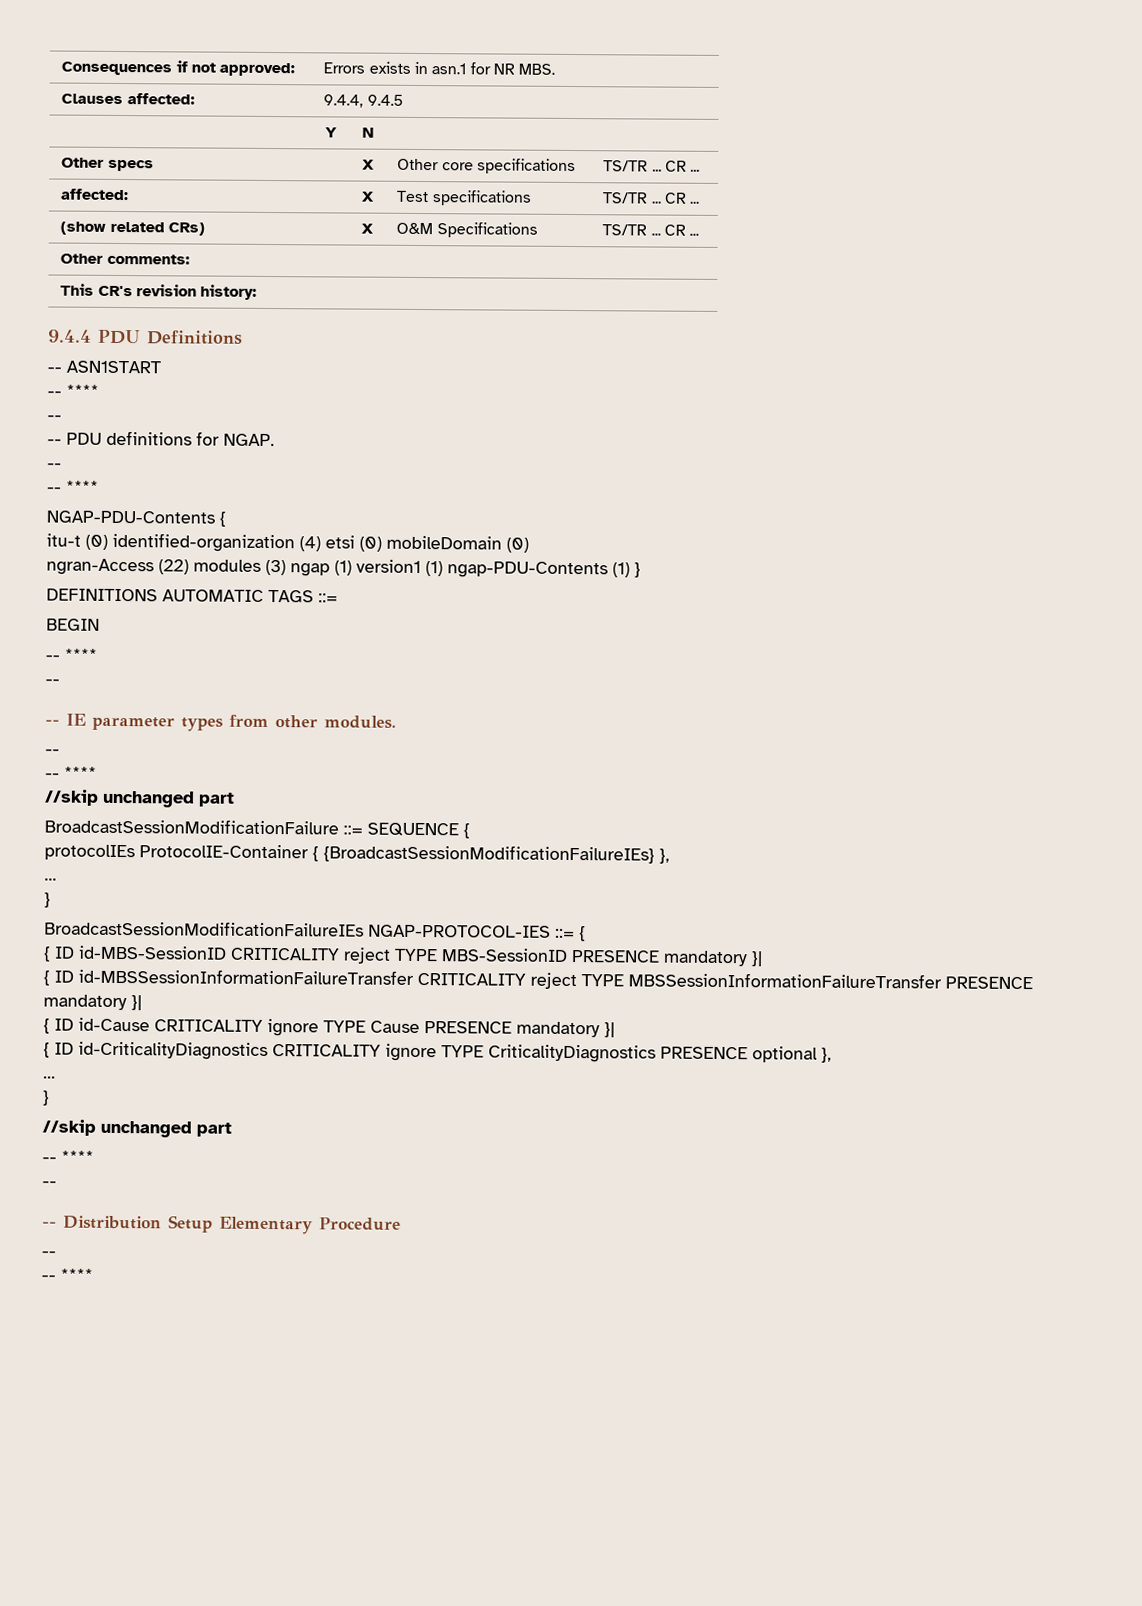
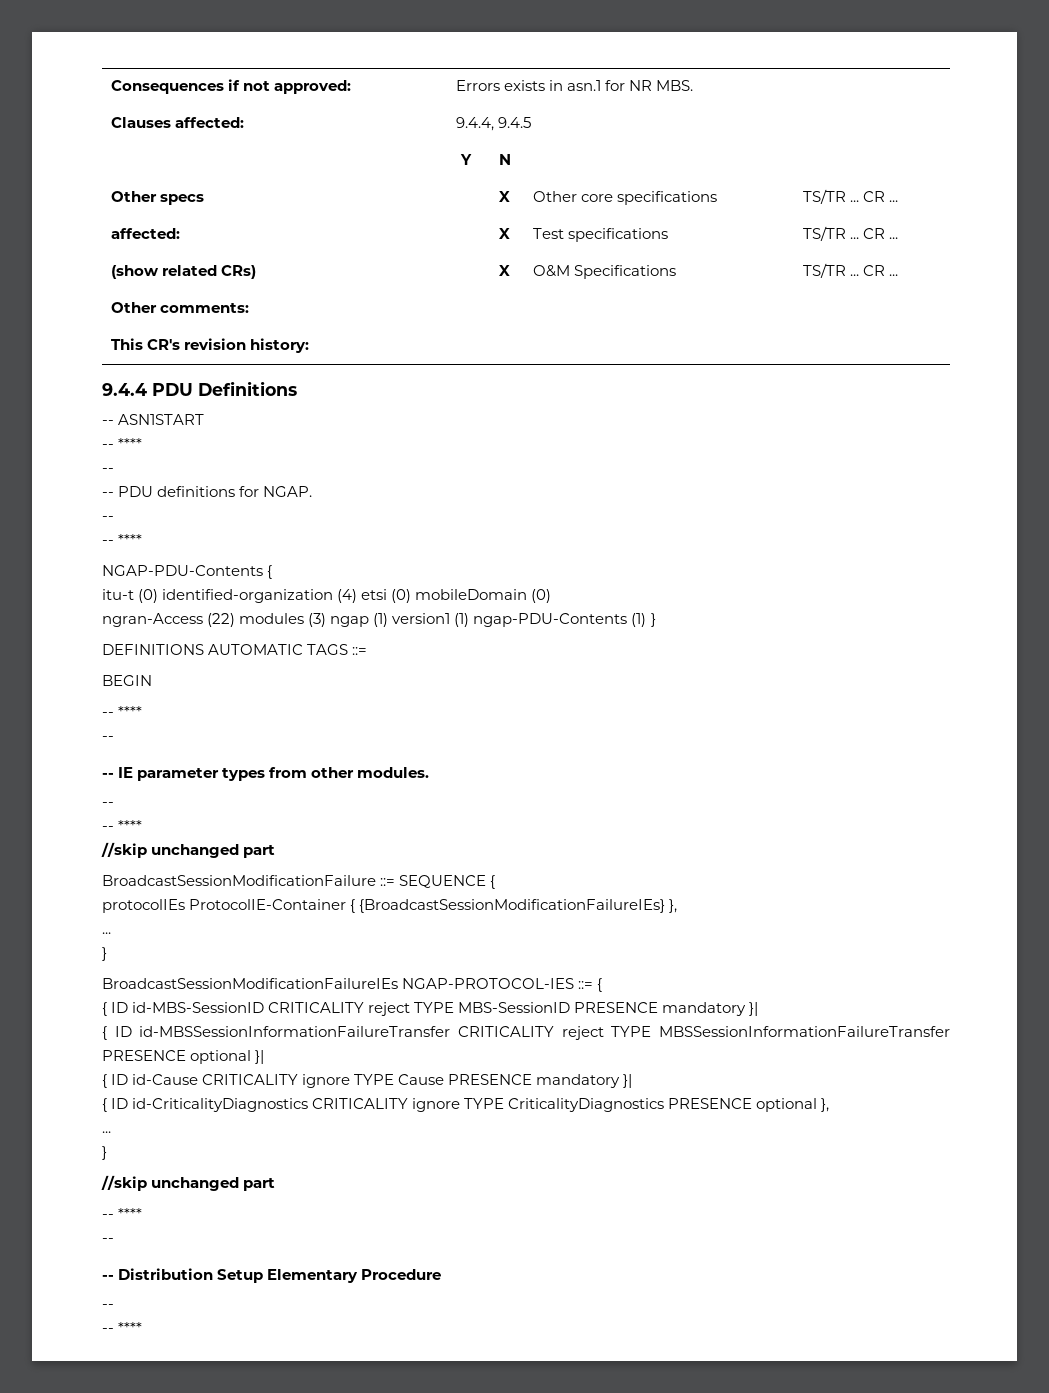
[43,994,127,1011] mandatory -> [190,1050,252,1064] optional

